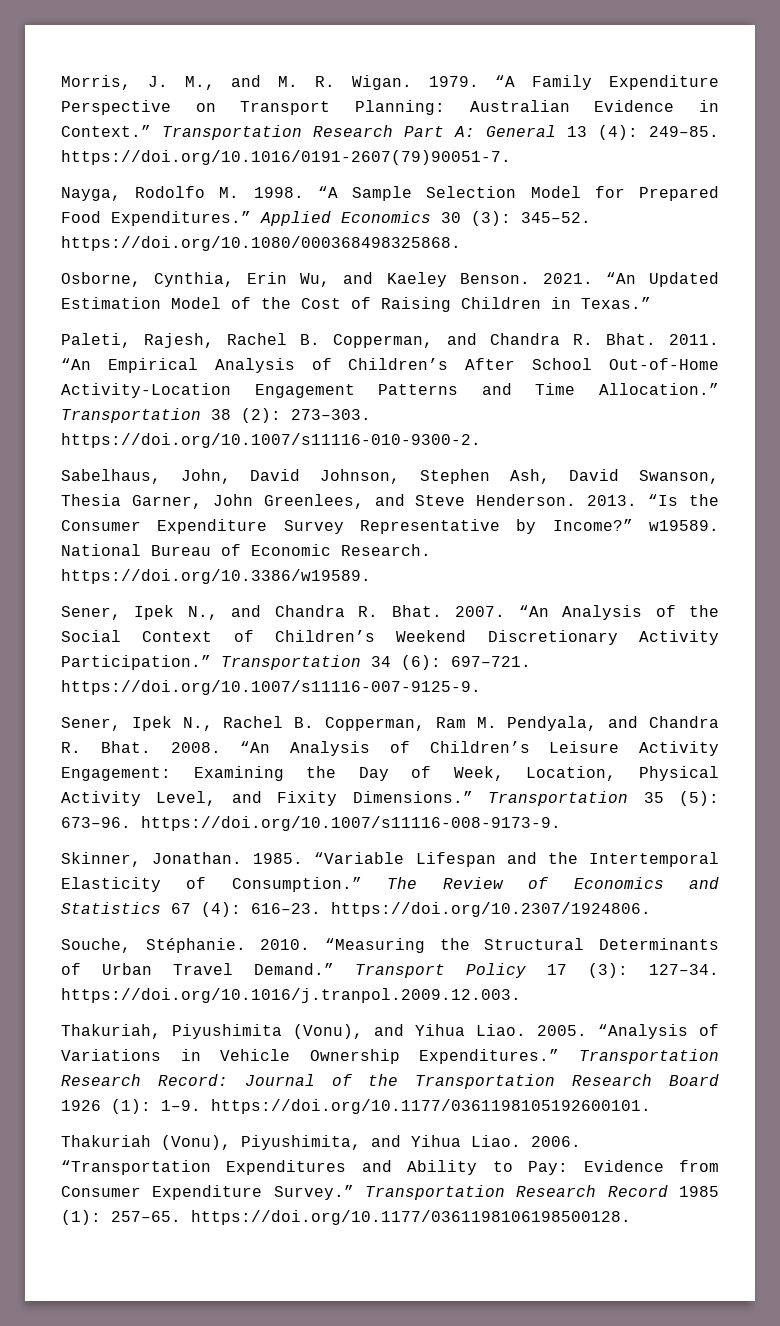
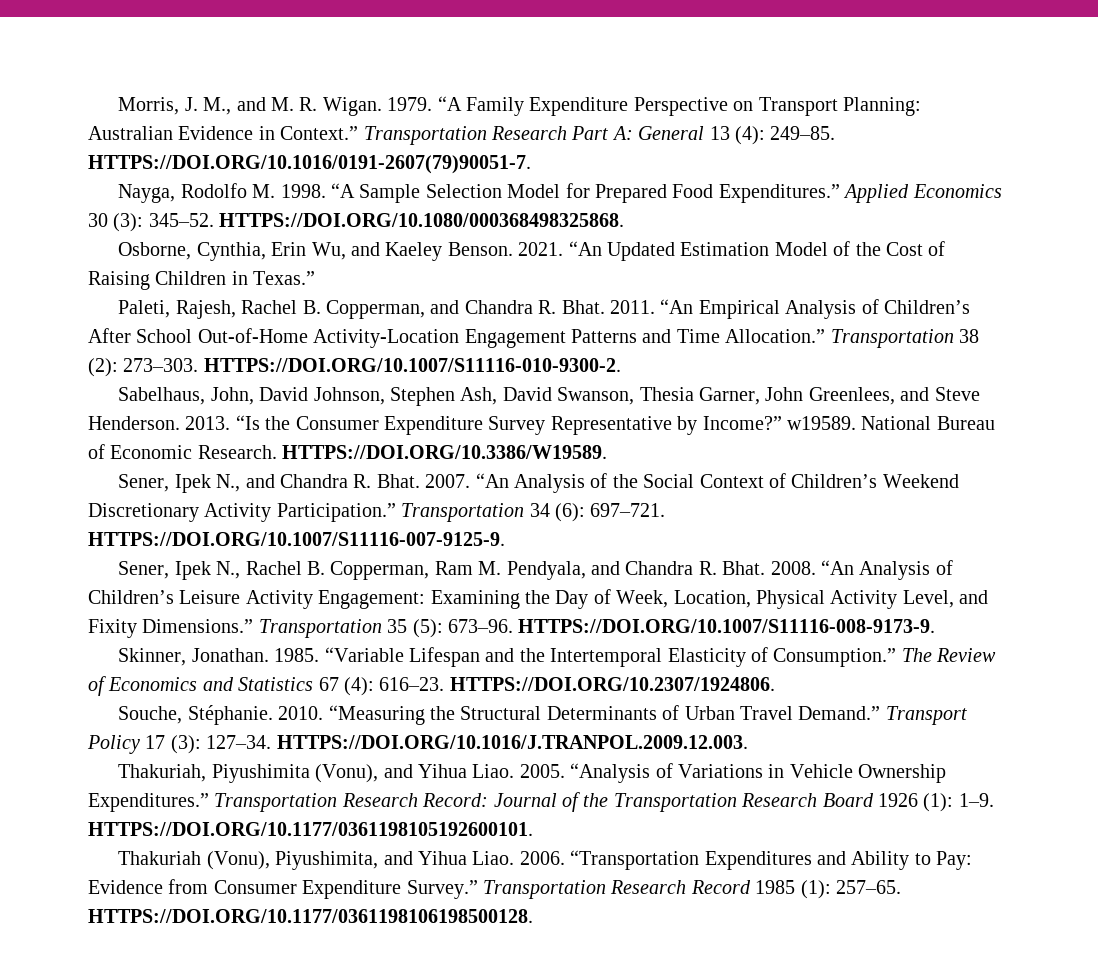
[61,150,511,165] https://doi.org/10.1016/0191-2607(79)90051-7. -> [88,155,531,174] HTTPS://DOI.ORG/10.1016/0191-2607(79)90051-7.
[61,236,461,251] https://doi.org/10.1080/000368498325868. -> [219,213,625,227] HTTPS://DOI.ORG/10.1080/000368498325868.
[61,433,481,448] https://doi.org/10.1007/s11116-010-9300-2. -> [203,358,621,372] HTTPS://DOI.ORG/10.1007/S11116-010-9300-2.
[61,569,371,584] https://doi.org/10.3386/w19589. -> [282,445,608,459] HTTPS://DOI.ORG/10.3386/W19589.
[61,680,481,695] https://doi.org/10.1007/s11116-007-9125-9. -> [88,532,505,546] HTTPS://DOI.ORG/10.1007/S11116-007-9125-9.
[141,816,561,831] https://doi.org/10.1007/s11116-008-9173-9. -> [518,619,936,633] HTTPS://DOI.ORG/10.1007/S11116-008-9173-9.
[331,902,651,917] https://doi.org/10.2307/1924806. -> [449,677,775,691] HTTPS://DOI.ORG/10.2307/1924806.
[61,988,521,1003] https://doi.org/10.1016/j.tranpol.2009.12.003. -> [276,735,748,749] HTTPS://DOI.ORG/10.1016/J.TRANPOL.2009.12.003.
[211,1099,651,1114] https://doi.org/10.1177/0361198105192600101. -> [88,822,533,836] HTTPS://DOI.ORG/10.1177/0361198105192600101.
[191,1210,631,1225] https://doi.org/10.1177/0361198106198500128. -> [88,909,533,923] HTTPS://DOI.ORG/10.1177/0361198106198500128.

